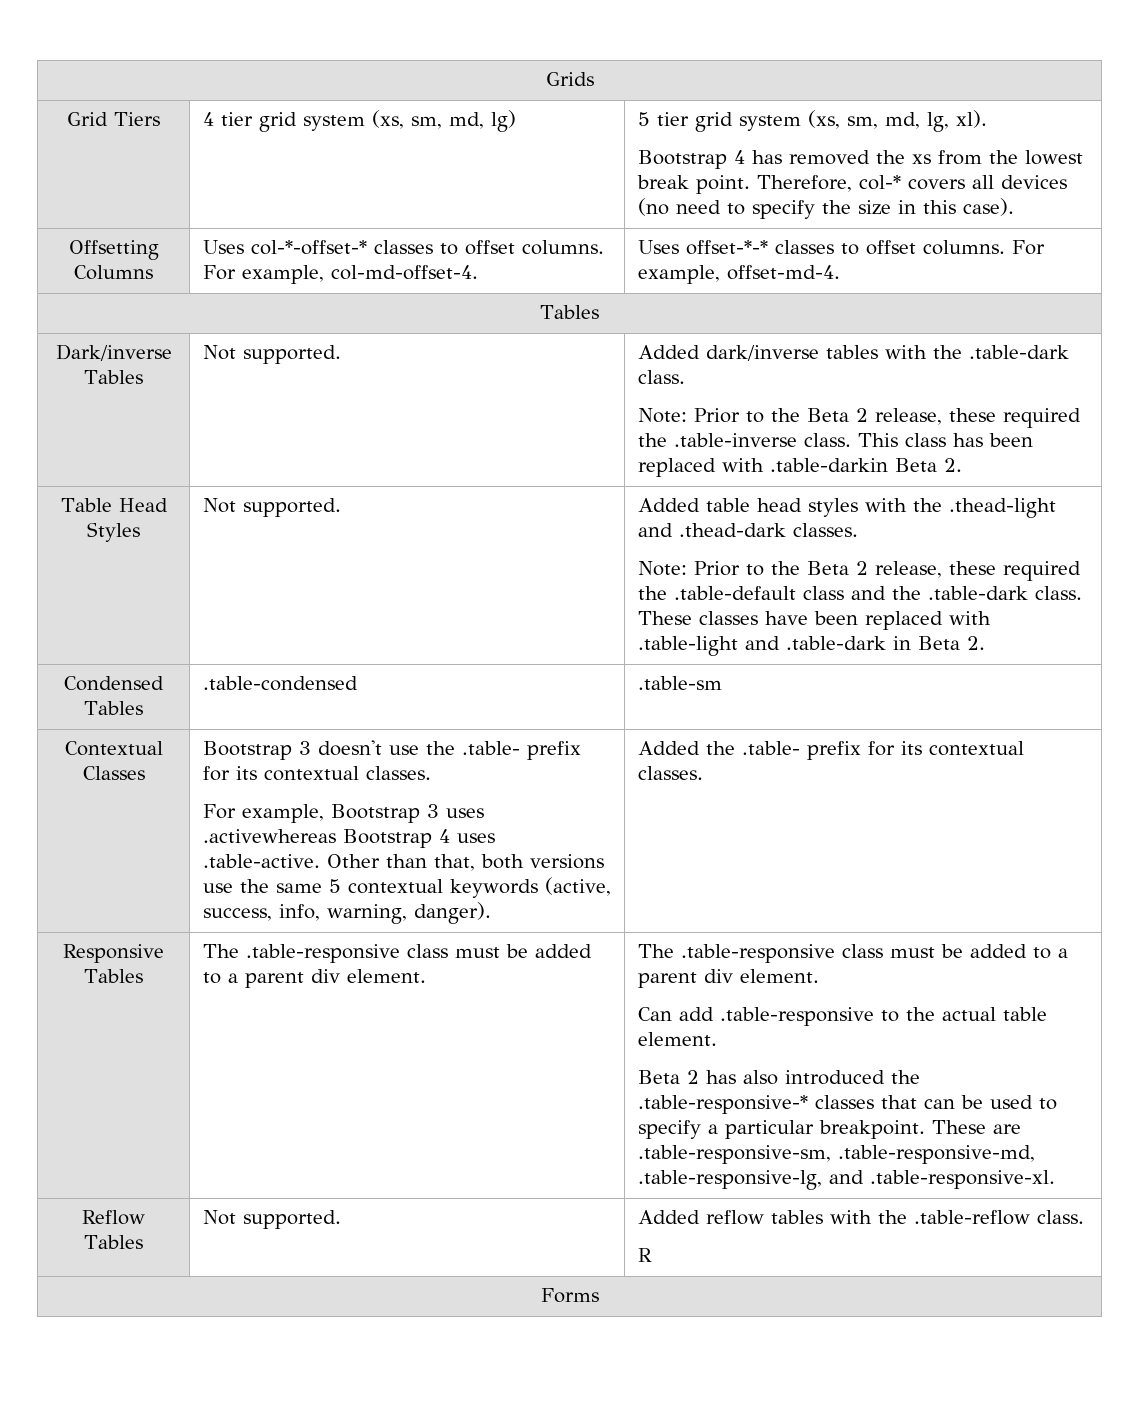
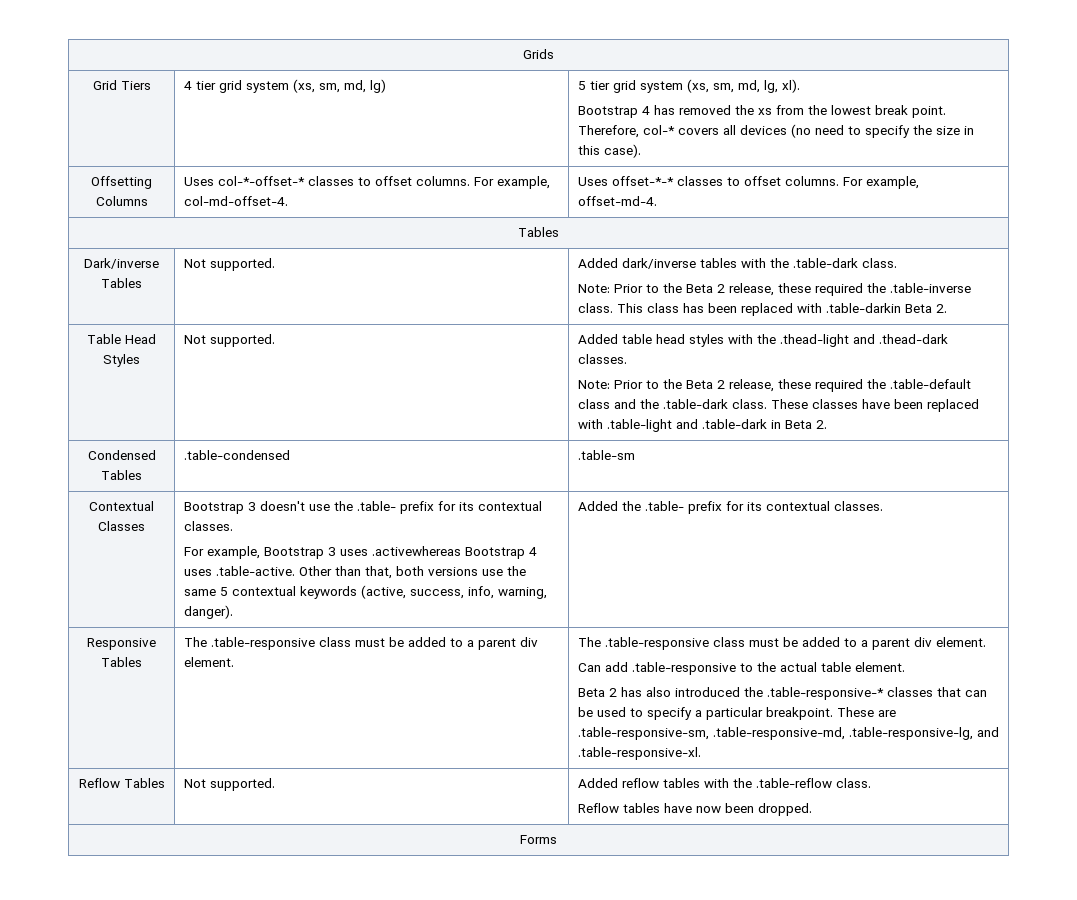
[637,1248,652,1262] R -> [577,803,812,816] Reflow tables have now been dropped.

